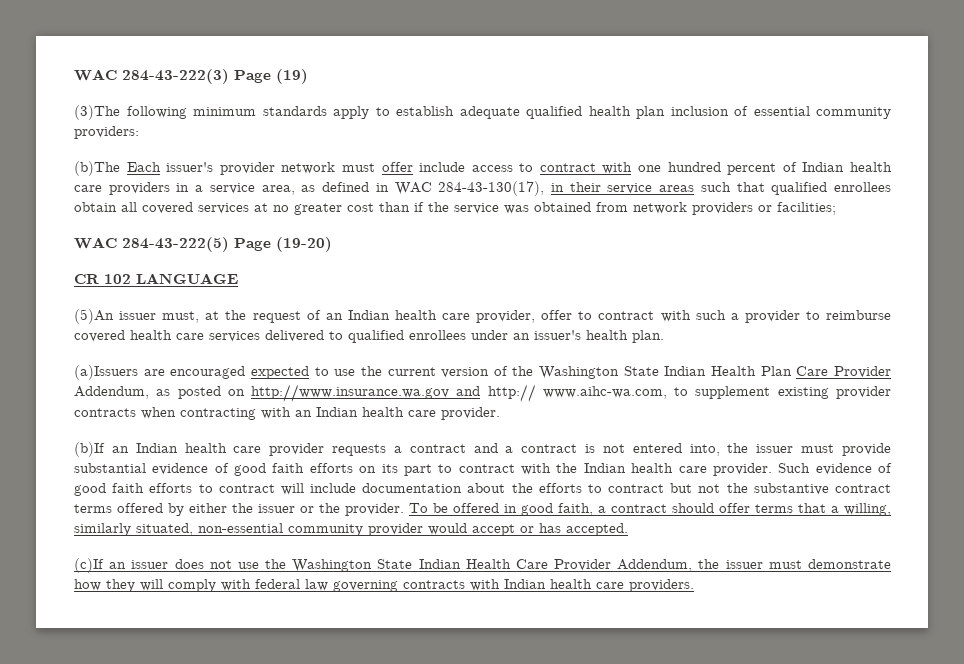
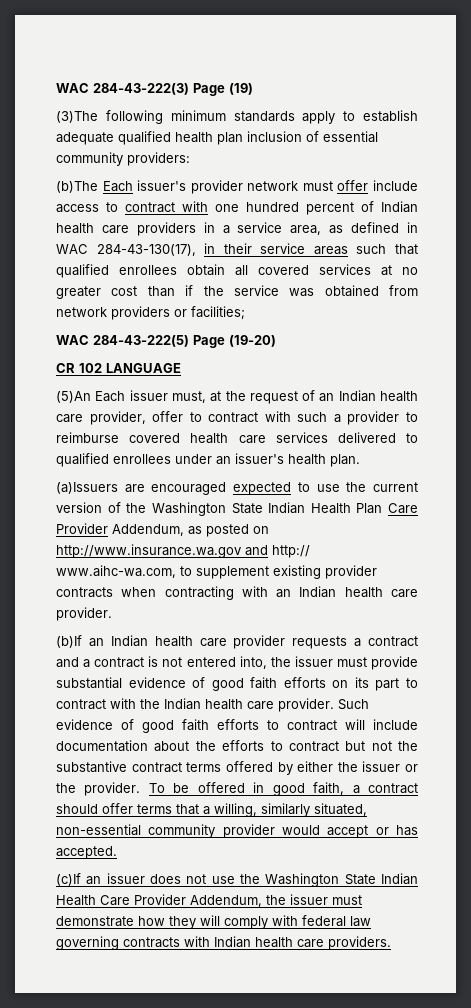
(114, 316) none -> [95,391,126,402] Each

